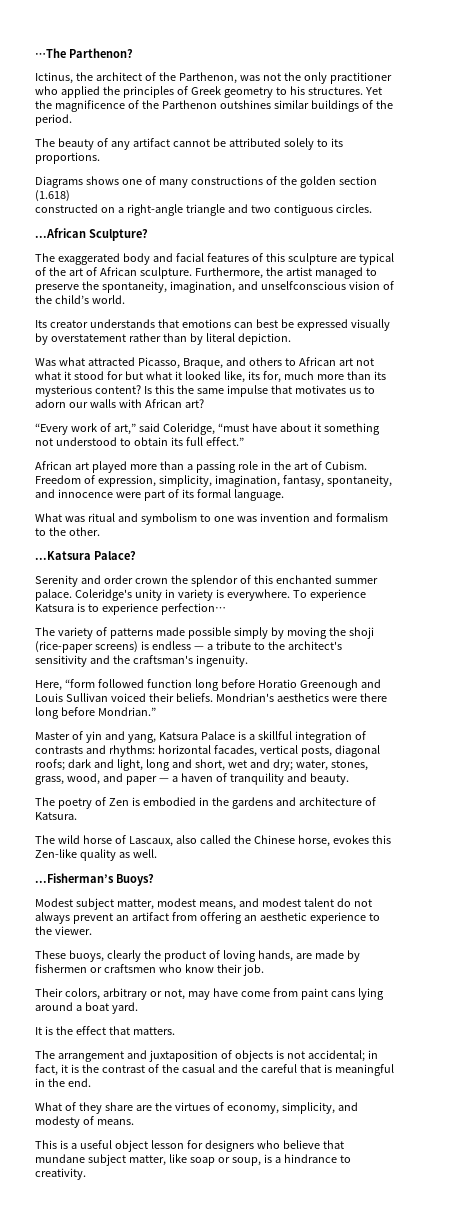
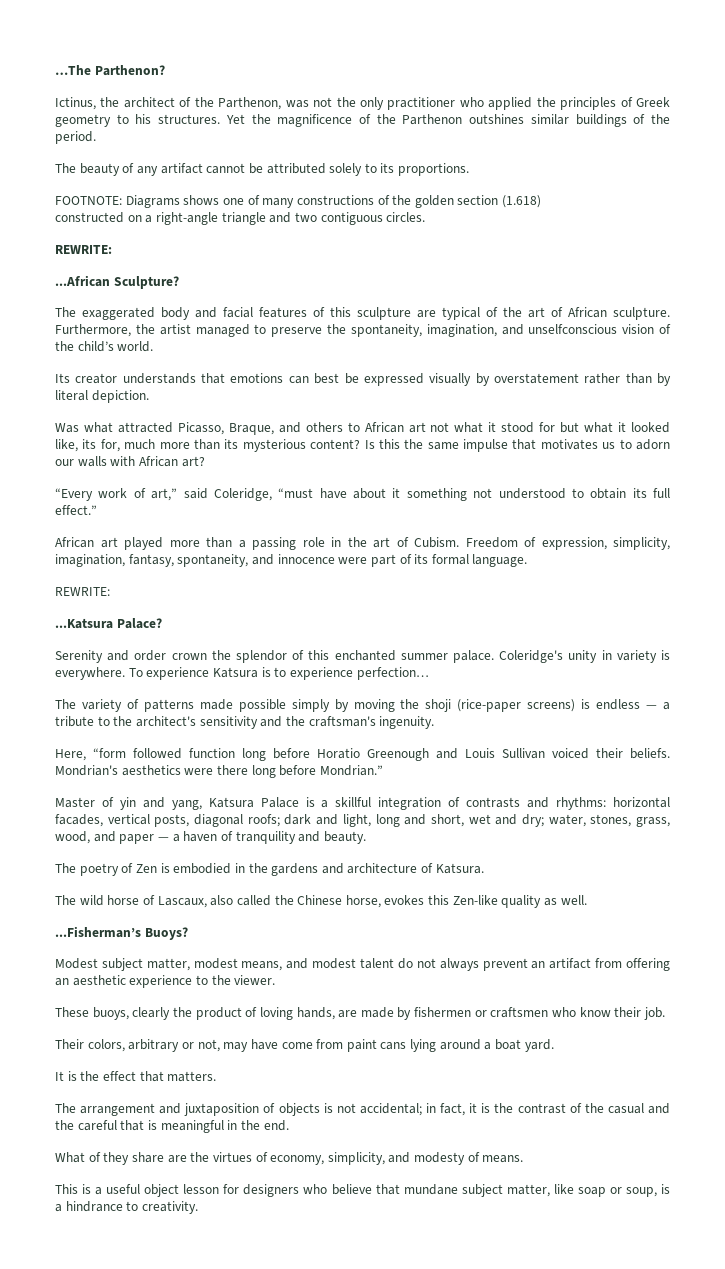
(100, 158) none -> [55,196,122,205] FOOTNOTE:
(372, 208) none -> [55,245,112,254] // REWRITE:
[35,513,388,525] [35,527,100,536] What was ritual and symbolism to one was invention and formalism to the other. -> [55,587,110,596] REWRITE:

